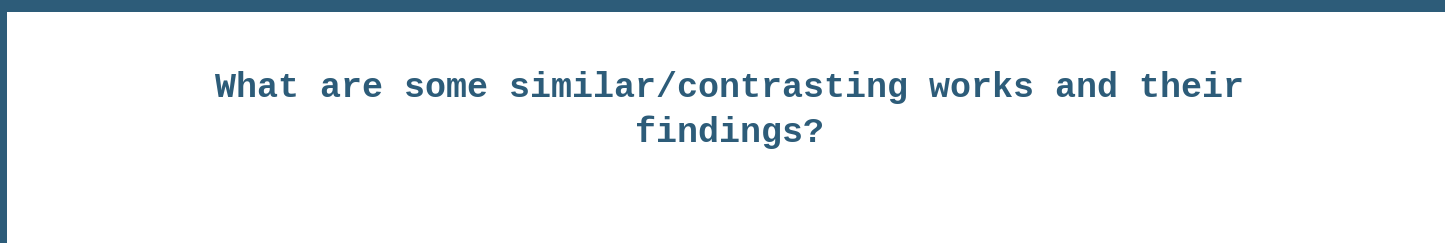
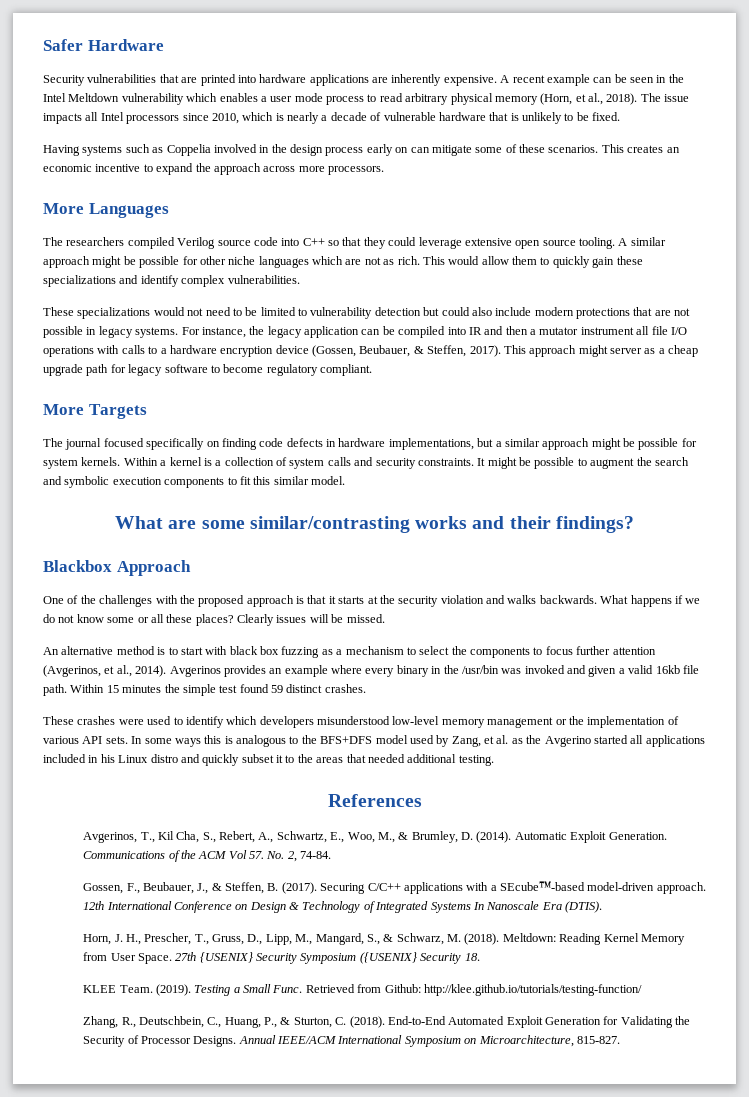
(215, 84) none -> [43,39,164,51] [43,74,684,86] [43,93,690,105] [43,112,621,124] [43,144,680,156] [43,163,384,175] [43,203,169,218] [43,237,666,249] [43,256,643,268] [43,275,300,287] [43,307,691,319] [43,326,687,338] [43,345,699,357] [43,364,372,376] [43,404,147,419] [43,438,697,450] [43,457,689,469] [43,476,345,488] Safer Hardware // Security vulnerabilities that are printed into hardware applications are inherently expensive. A recent example can be seen in the Intel Meltdown vulnerability which enables a user mode process to read arbitrary physical memory (Horn, et al., 2018). The issue impacts all Intel processors since 2010, which is nearly a decade of vulnerable hardware that is unlikely to be fixed. // Having systems such as Coppelia involved in the design process early on can mitigate some of these scenarios. This creates an economic incentive to expand the approach across more processors. // More Languages // The researchers compiled Verilog source code into C++ so that they could leverage extensive open source tooling. A similar approach might be possible for other niche languages which are not as rich. This would allow them to quickly gain these specializations and identify complex vulnerabilities. // These specializations would not need to be limited to vulnerability detection but could also include modern protections that are not possible in legacy systems. For instance, the legacy application can be compiled into IR and then a mutator instrument all file I/O operations with calls to a hardware encryption device (Gossen, Beubauer, & Steffen, 2017). This approach might server as a cheap upgrade path for legacy software to become regulatory compliant. // More Targets // The journal focused specifically on finding code defects in hardware implementations, but a similar approach might be possible for system kernels. Within a kernel is a collection of system calls and security constraints. It might be possible to augment the search and symbolic execution components to fit this similar model. //
(824, 132) none -> [43,560,191,576] [43,595,701,607] [43,614,385,626] [43,646,656,658] [43,665,699,677] [43,684,366,696] [43,716,679,728] [43,735,705,747] [43,754,494,766] [327,794,422,807] [83,831,667,843] [83,850,332,862] [83,881,706,894] [83,901,603,913] [83,933,685,945] [83,952,480,964] [83,984,642,996] [83,1016,691,1028] [83,1035,620,1047] // Blackbox Approach // One of the challenges with the proposed approach is that it starts at the security violation and walks backwards. What happens if we do not know some or all these places? Clearly issues will be missed. // An alternative method is to start with black box fuzzing as a mechanism to select the components to focus further attention (Avgerinos, et al., 2014). Avgerinos provides an example where every binary in the /usr/bin was invoked and given a valid 16kb file path. Within 15 minutes the simple test found 59 distinct crashes. // These crashes were used to identify which developers misunderstood low-level memory management or the implementation of various API sets. In some ways this is analogous to the BFS+DFS model used by Zang, et al. as the Avgerino started all applications included in his Linux distro and quickly subset it to the areas that needed additional testing. // References // Avgerinos, T., Kil Cha, S., Rebert, A., Schwartz, E., Woo, M., & Brumley, D. (2014). Automatic Exploit Generation. Communications of the ACM Vol 57. No. 2, 74-84. // Gossen, F., Beubauer, J., & Steffen, B. (2017). Securing C/C++ applications with a SEcube™-based model-driven approach. 12th International Conference on Design & Technology of Integrated Systems In Nanoscale Era (DTIS). // Horn, J. H., Prescher, T., Gruss, D., Lipp, M., Mangard, S., & Schwarz, M. (2018). Meltdown: Reading Kernel Memory from User Space. 27th {USENIX} Security Symposium ({USENIX} Security 18. // KLEE Team. (2019). Testing a Small Func. Retrieved from Github: http://klee.github.io/tutorials/testing-function/ // Zhang, R., Deutschbein, C., Huang, P., & Sturton, C. (2018). End-to-End Automated Exploit Generation for Validating the Security of Processor Designs. Annual IEEE/ACM International Symposium on Microarchitecture, 815-827.

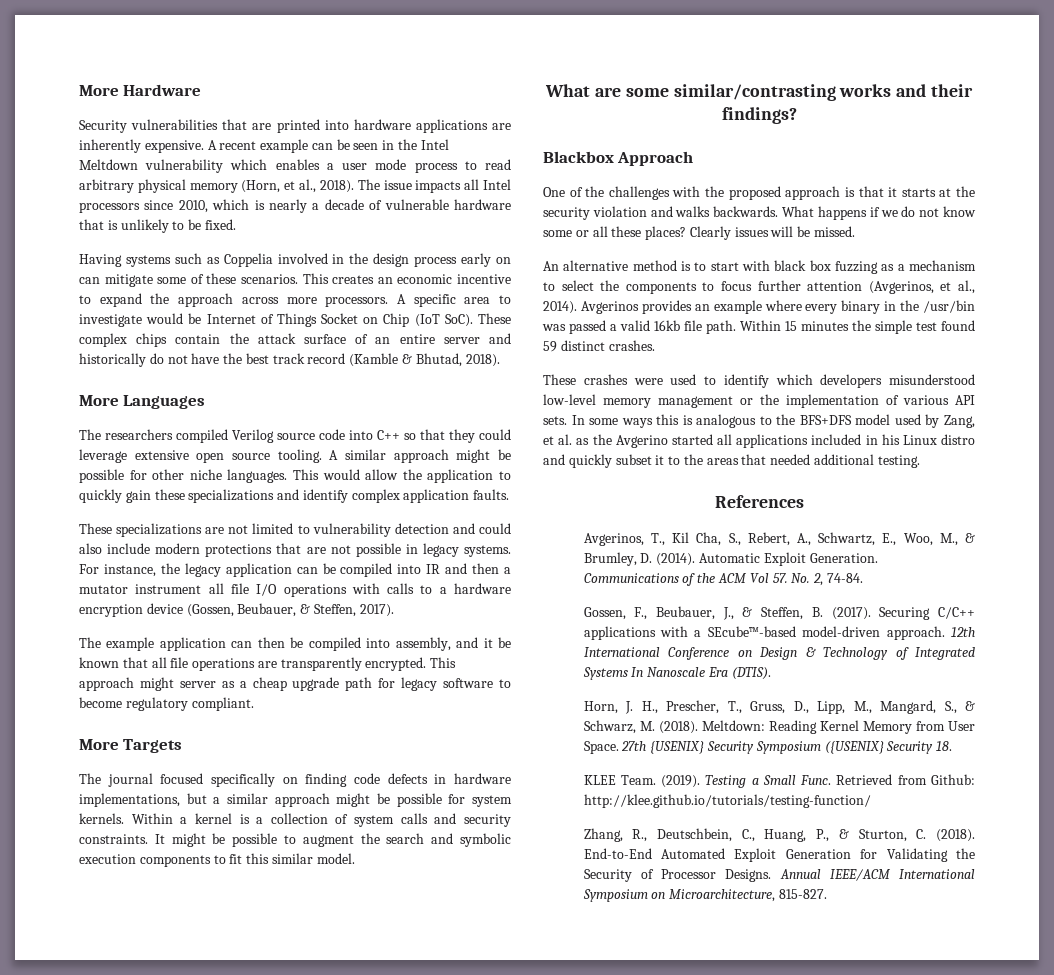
[43,39,83,51] Safer -> [79,85,119,96] More
(384, 170) none -> [396,294,511,307] [79,313,511,327] [79,333,511,347] [79,353,500,367] A specific area to investigate would be Internet of Things Socket on Chip (IoT SoC). These complex chips contain the attack surface of an entire server and historically do not have the best track record (Kamble & Bhutad, 2018).
[258,256,420,268] languages which are not as rich. -> [227,469,288,483] languages.
[512,256,537,265] them -> [402,469,494,483] the application
[227,275,300,284] vulnerabilities. -> [403,489,510,503] application faults.
[153,307,258,316] would not need to be -> [205,525,249,534] are not
[423,307,440,316] but -> [452,523,475,534] and
(501, 351) none -> [79,637,511,651] [79,657,427,671] // The example application can then be compiled into assembly, and it be known that all file operations are transparently encrypted.
[524,665,617,677] invoked and given -> [569,320,606,334] passed

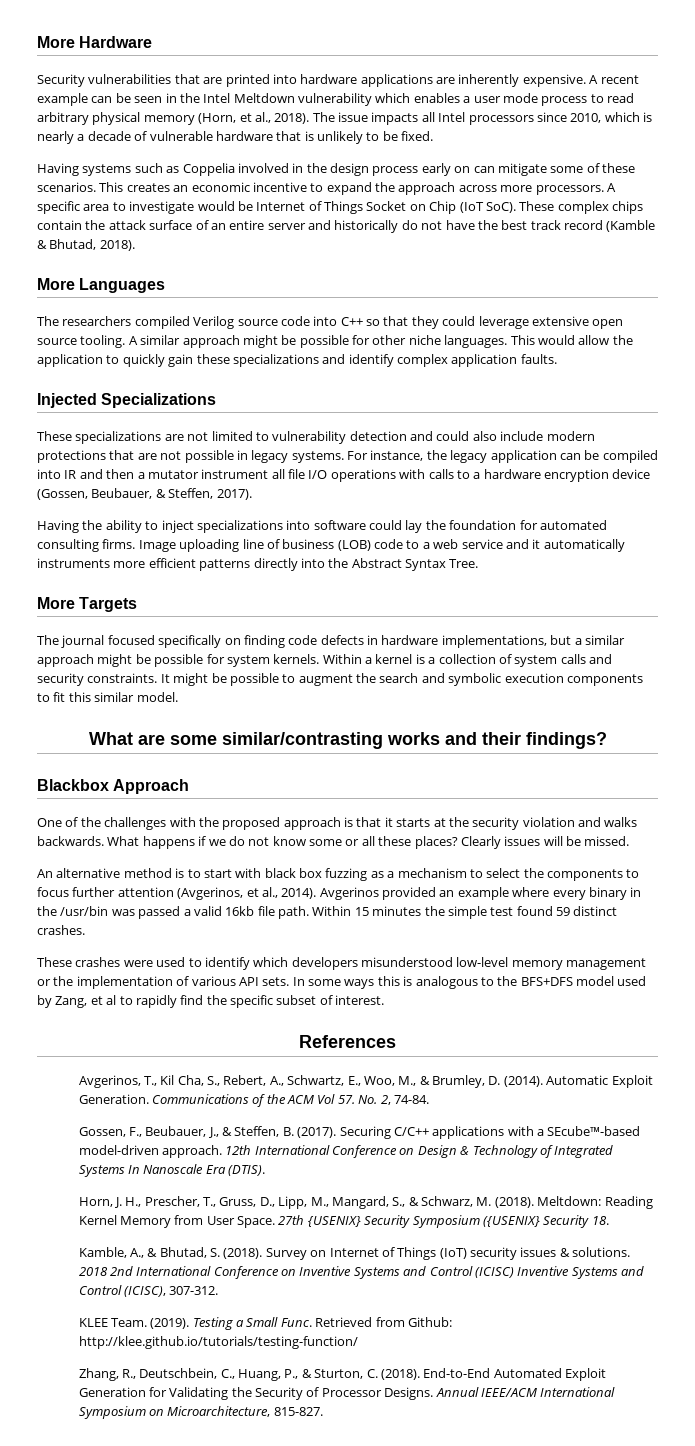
(510, 494) none -> [37,393,217,408] // Injected Specializations
[79,637,511,651] [79,657,457,671] [79,677,511,691] [79,697,254,711] The example application can then be compiled into assembly, and it be known that all file operations are transparently encrypted. This approach might server as a cheap upgrade path for legacy software to become regulatory compliant. -> [37,520,607,533] [37,539,625,552] [37,558,479,571] Having the ability to inject specializations into software could lay the foundation for automated consulting firms. Image uploading line of business (LOB) code to a web service and it automatically instruments more efficient patterns directly into the Abstract Syntax Tree.
[641,300,692,314] provides -> [382,887,436,900] provided
[558,434,975,448] [543,454,920,468] al. as the Avgerino started all applications included in his Linux distro and quickly subset it to the areas that needed additional testing. -> [106,995,385,1008] al to rapidly find the specific subset of interest.
(953, 746) none -> [78,1247,631,1260] [78,1266,645,1279] [78,1285,219,1297] // Kamble, A., & Bhutad, S. (2018). Survey on Internet of Things (IoT) security issues & solutions. 2018 2nd International Conference on Inventive Systems and Control (ICISC) Inventive Systems and Control (ICISC), 307-312.

